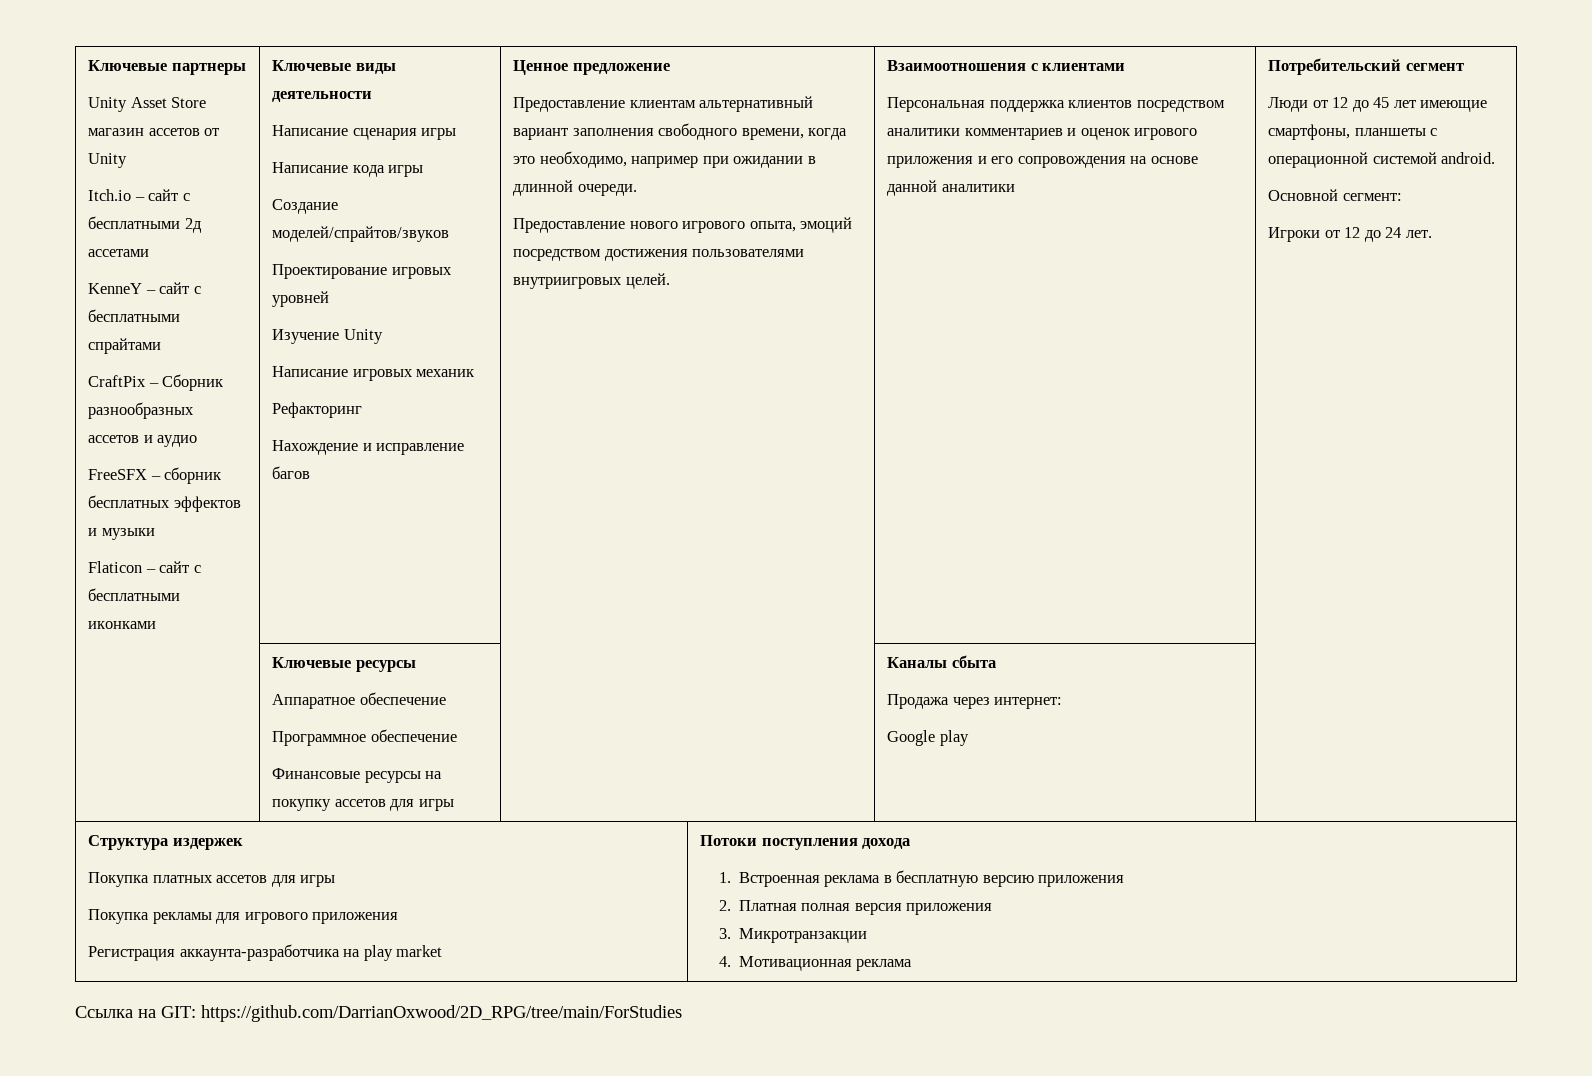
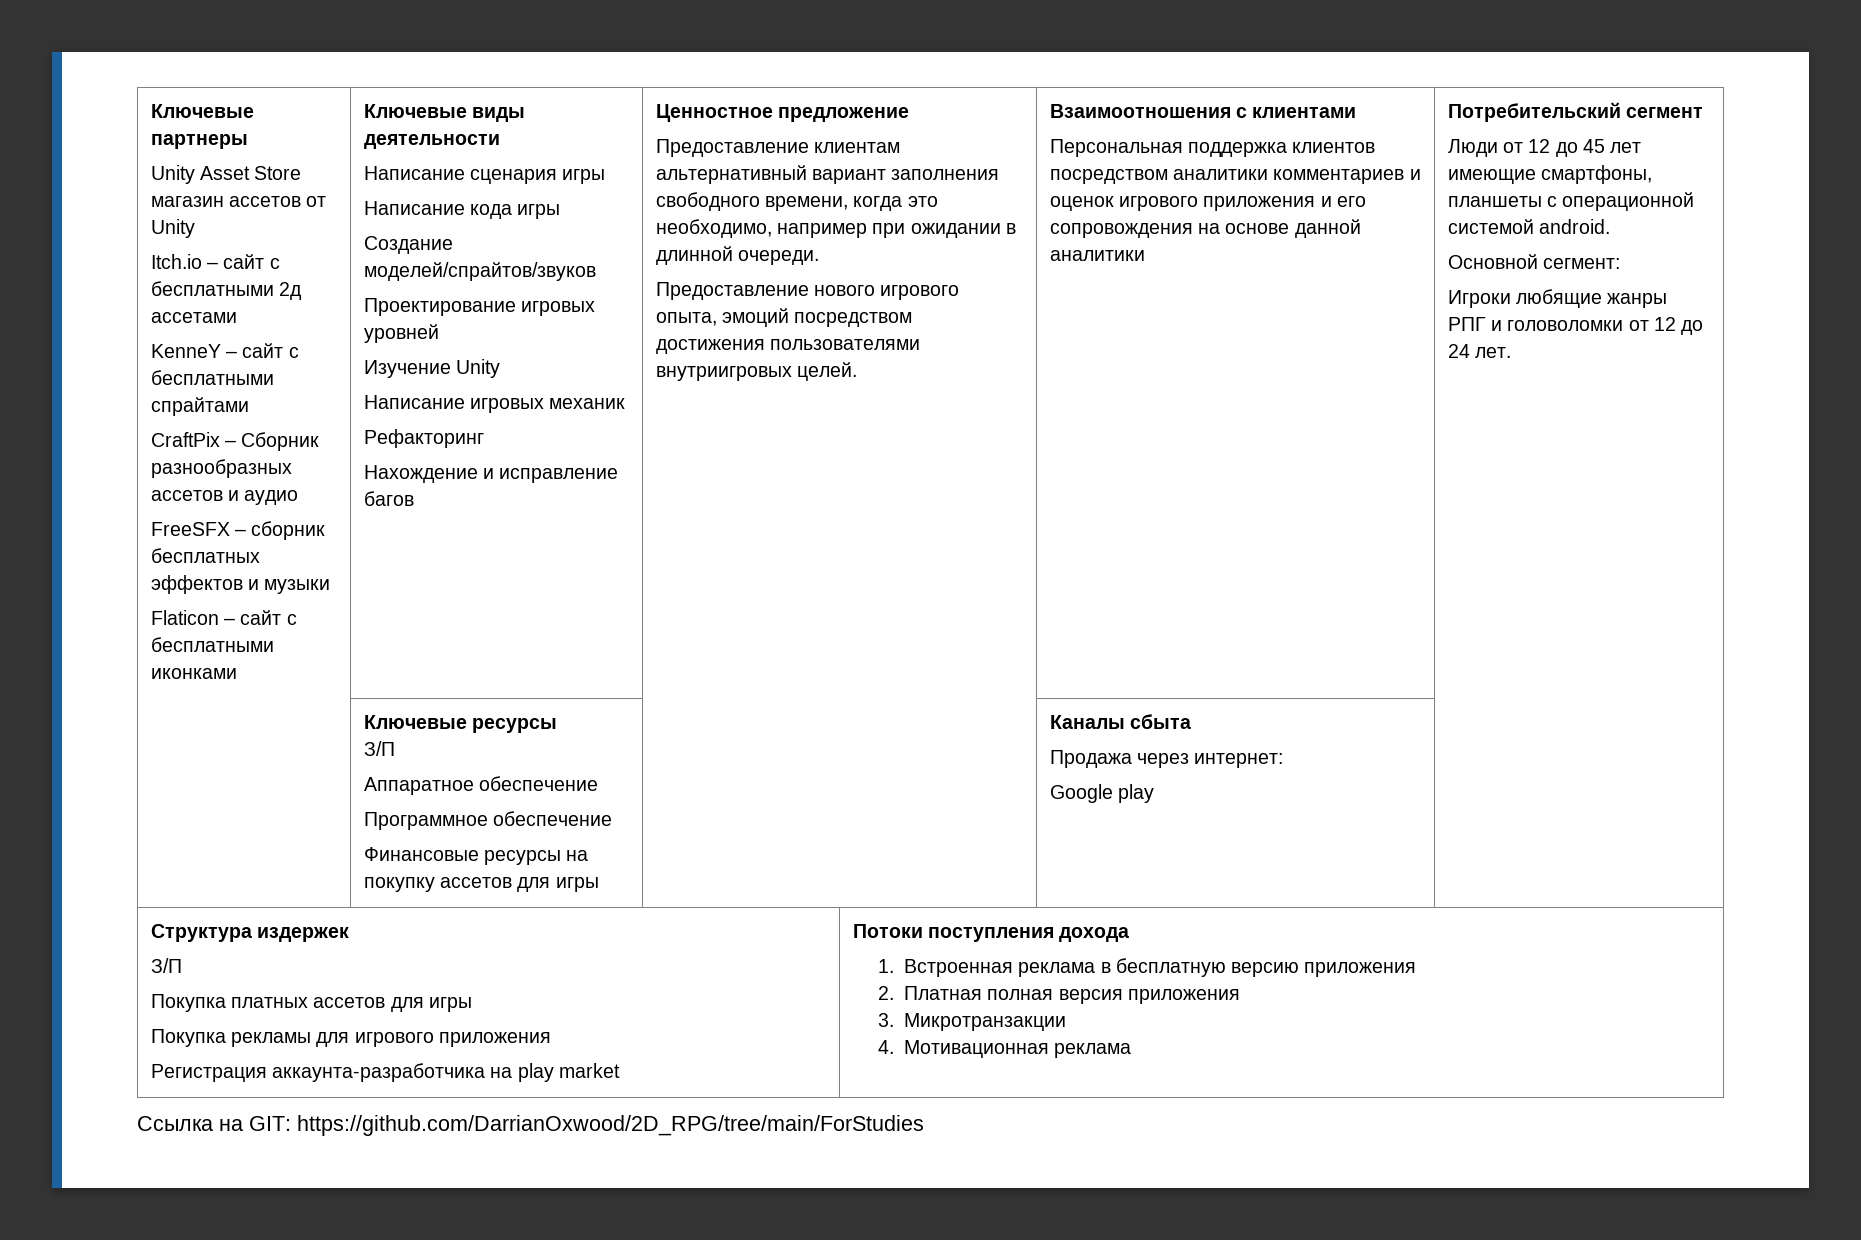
[513,60,569,75] Ценное -> [655,104,773,122] Ценностное
(1321, 234) none -> [1515,289,1668,308] [1447,317,1624,331] любящие жанры РПГ и головоломки
(416, 666) none -> [363,741,395,756] // З/П
(243, 844) none -> [150,958,182,973] // З/П

